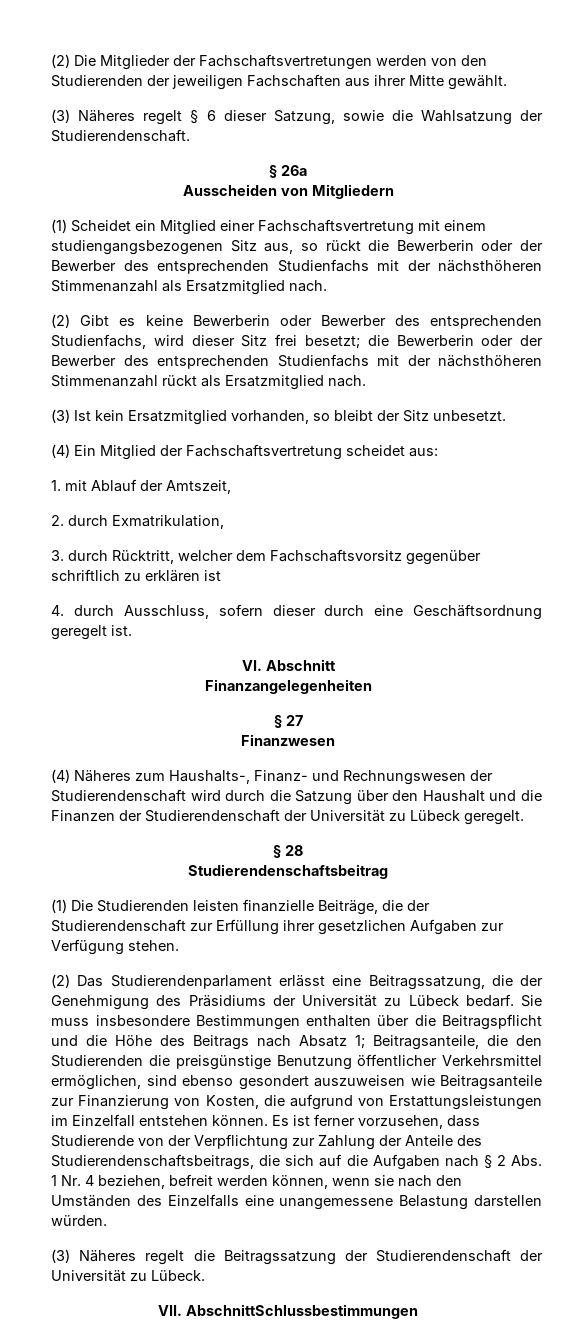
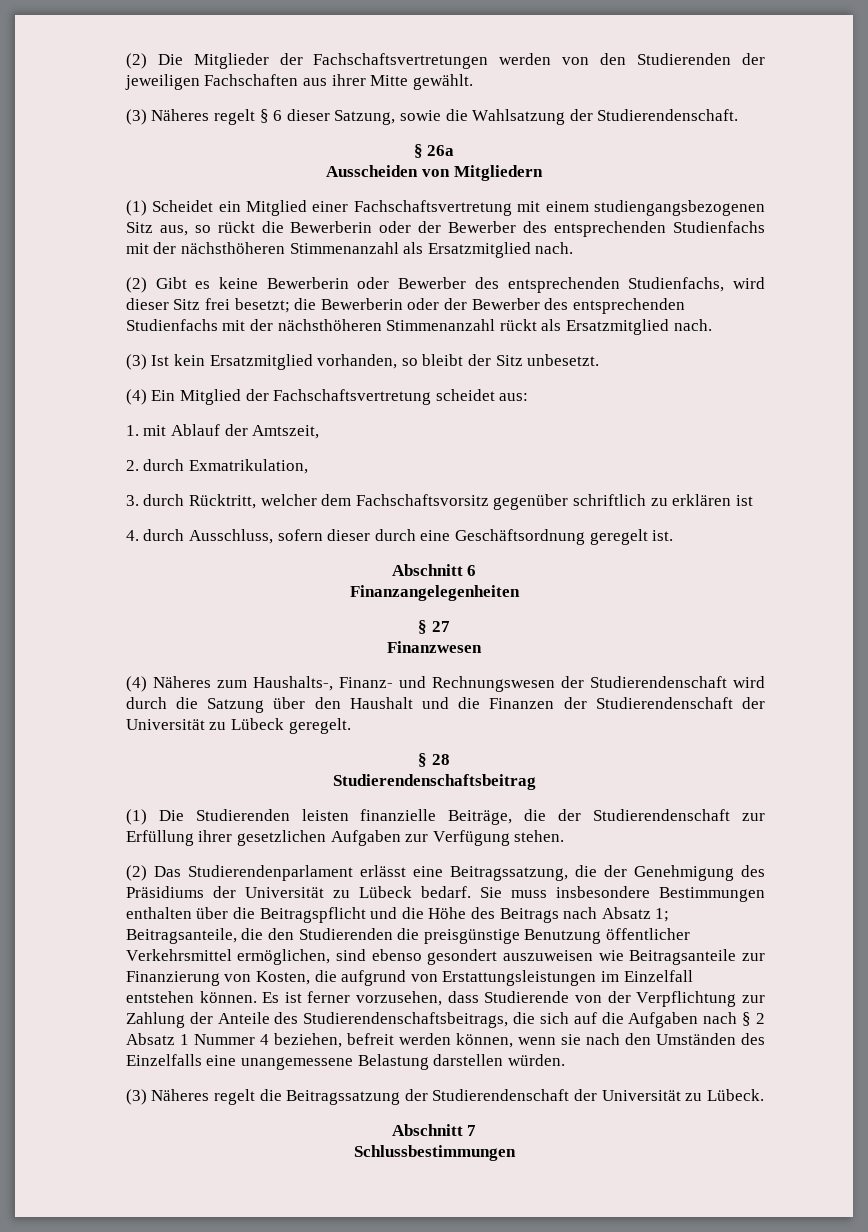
[241,659,336,671] VI. Abschnitt -> [391,564,477,576] Abschnitt 6
[510,1155,542,1166] [51,1175,82,1186] Abs. 1 Nr. -> [125,1033,255,1045] Absatz 1 Nummer
[158,1304,418,1319] VII. AbschnittSchlussbestimmungen -> [391,1124,477,1136] [353,1145,516,1161] Abschnitt 7 // Schlussbestimmungen

